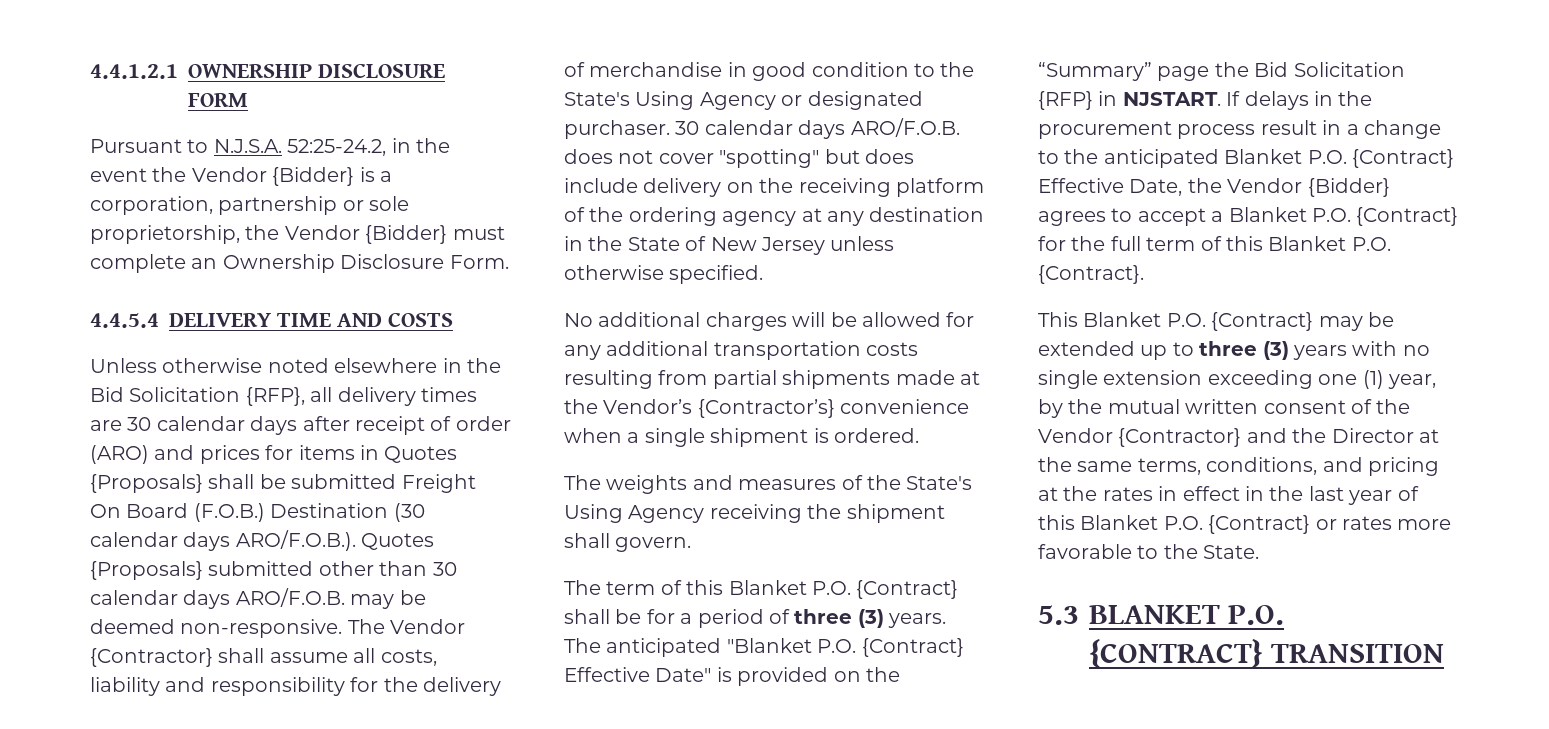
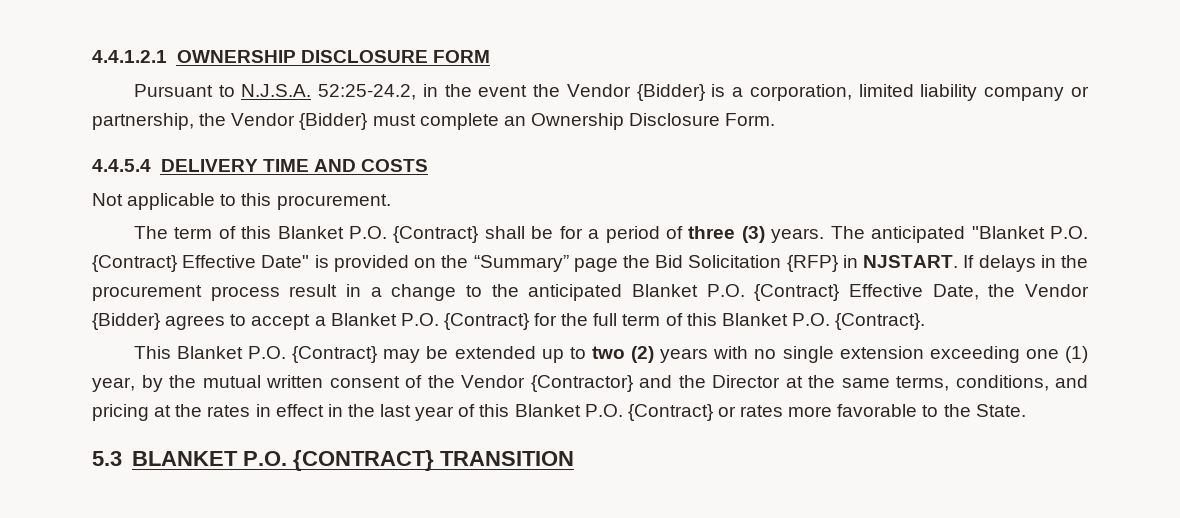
[218,196,410,215] [90,225,240,244] partnership or sole proprietorship, -> [858,84,1090,101] [92,113,194,130] limited liability company or partnership,
[90,358,501,373] [90,387,477,406] [90,416,511,435] [90,445,458,464] [90,474,476,493] [90,503,425,522] [90,530,435,551] [90,561,457,580] [90,588,426,609] [90,619,466,638] [90,648,437,667] [90,677,501,696] [564,62,975,81] [564,91,923,110] [564,118,960,139] [564,149,914,168] [564,178,984,197] [564,207,985,226] [564,236,895,255] [564,265,764,284] [564,312,975,331] [564,341,919,360] [564,370,980,389] [564,399,970,418] [564,428,919,447] [564,475,973,494] [564,504,945,523] [564,533,692,552] Unless otherwise noted elsewhere in the Bid Solicitation {RFP}, all delivery times are 30 calendar days after receipt of order (ARO) and prices for items in Quotes {Proposals} shall be submitted Freight On Board (F.O.B.) Destination (30 calendar days ARO/F.O.B.). Quotes {Proposals} submitted other than 30 calendar days ARO/F.O.B. may be deemed non-responsive. The Vendor {Contractor} shall assume all costs, liability and responsibility for the delivery of merchandise in good condition to the State's Using Agency or designated purchaser. 30 calendar days ARO/F.O.B. does not cover "spotting" but does include delivery on the receiving platform of the ordering agency at any destination in the State of New Jersey unless otherwise specified. // No additional charges will be allowed for any additional transportation costs resulting from partial shipments made at the Vendor’s {Contractor’s} convenience when a single shipment is ordered. // The weights and measures of the State's Using Agency receiving the shipment shall govern. -> [92,193,391,210] Not applicable to this procurement.
[1199,341,1289,360] three (3) -> [591,346,655,363] two (2)

